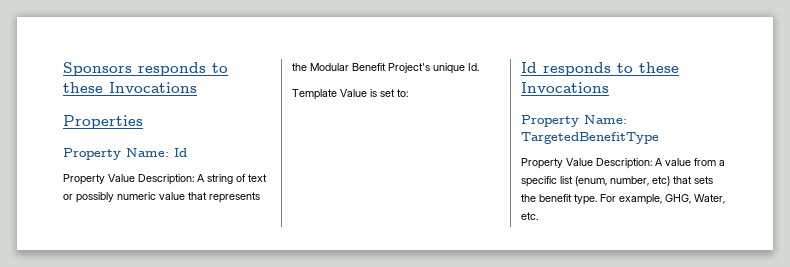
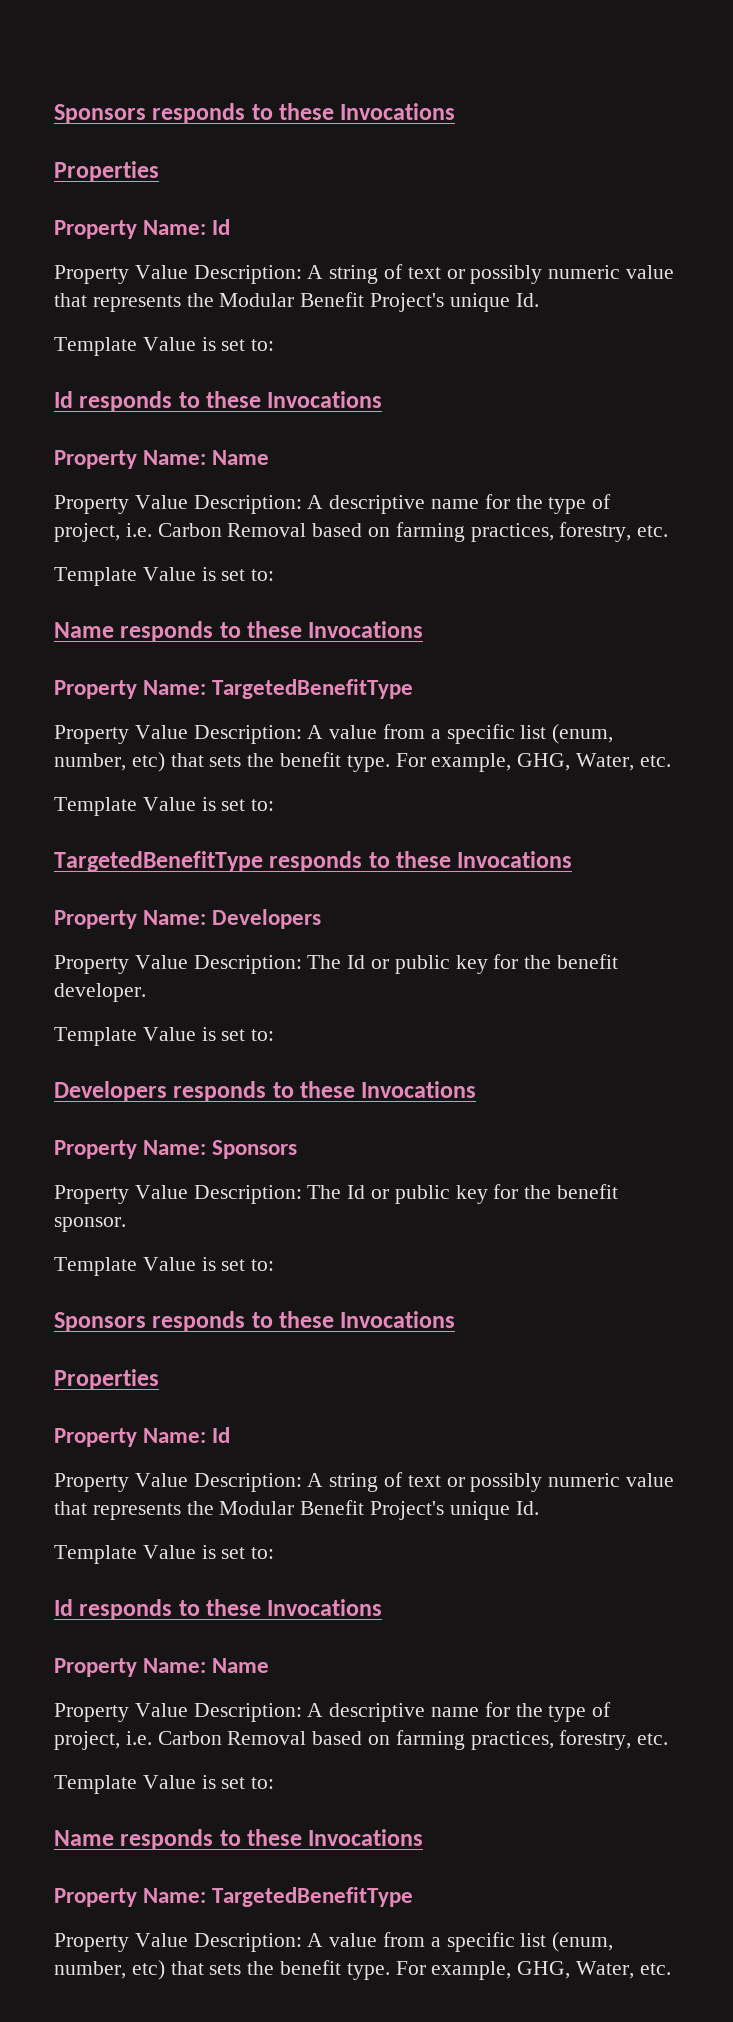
(609, 87) none -> [54,450,270,469] [54,494,612,514] [54,522,669,542] [54,567,275,586] [54,621,424,642] // Property Name: Name // Property Value Description: A descriptive name for the type of project, i.e. Carbon Removal based on farming practices, forestry, etc. // Template Value is set to: // Name responds to these Invocations
(538, 216) none -> [54,797,275,816] [54,851,573,872] [54,909,322,929] [54,954,619,974] [54,983,146,1002] [54,1027,275,1046] [54,1081,477,1102] [54,1140,298,1159] [54,1184,619,1204] [54,1217,126,1232] [54,1257,275,1276] [54,1311,456,1332] [54,1369,159,1390] [54,1427,231,1447] [54,1472,675,1492] [54,1500,539,1520] [54,1545,275,1564] [54,1599,383,1620] [54,1658,270,1677] [54,1702,612,1722] [54,1730,669,1750] [54,1775,275,1794] [54,1829,424,1850] [54,1887,414,1907] [54,1932,614,1952] [54,1960,671,1980] // Template Value is set to: // TargetedBenefitType responds to these Invocations // Property Name: Developers // Property Value Description: The Id or public key for the benefit developer. // Template Value is set to: // Developers responds to these Invocations // Property Name: Sponsors // Property Value Description: The Id or public key for the benefit sponsor. // Template Value is set to: // Sponsors responds to these Invocations // Properties // Property Name: Id // Property Value Description: A string of text or possibly numeric value that represents the Modular Benefit Project's unique Id. // Template Value is set to: // Id responds to these Invocations // Property Name: Name // Property Value Description: A descriptive name for the type of project, i.e. Carbon Removal based on farming practices, forestry, etc. // Template Value is set to: // Name responds to these Invocations // Property Name: TargetedBenefitType // Property Value Description: A value from a specific list (enum, number, etc) that sets the benefit type. For example, GHG, Water, etc.

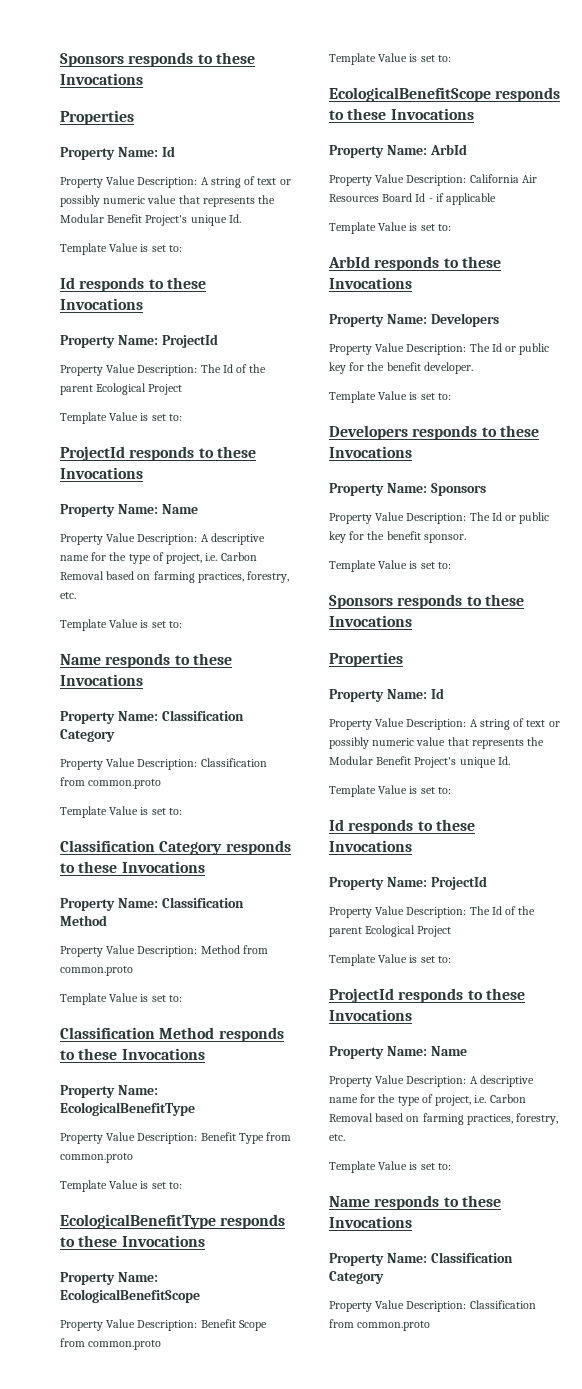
(383, 399) none -> [60,334,218,348] [60,364,267,376] [60,383,183,395] [60,412,182,424] [60,446,256,461] [60,467,143,479] // Property Name: ProjectId // Property Value Description: The Id of the parent Ecological Project // Template Value is set to: // ProjectId responds to these Invocations
[212,679,414,699] [54,724,614,744] [54,752,671,772] [54,797,275,816] [54,851,263,872] TargetedBenefitType // Property Value Description: A value from a specific list (enum, number, etc) that sets the benefit type. For example, GHG, Water, etc. // Template Value is set to: // TargetedBenefitType -> [161,710,244,721] [60,729,115,742] [60,758,267,770] [60,777,162,789] [60,806,182,818] [60,840,291,855] [60,861,205,873] [60,897,244,911] [60,915,107,926] [60,945,268,957] [60,966,133,976] [60,993,182,1005] [60,1027,284,1042] [60,1048,205,1060] [60,1085,158,1098] [60,1102,195,1116] [60,1132,292,1144] [60,1153,133,1163] [60,1180,182,1192] [60,1214,286,1229] [60,1235,205,1247] [60,1272,158,1285] [60,1289,200,1303] [60,1319,267,1331] [60,1338,162,1350] [329,53,451,65] [329,87,561,102] [329,108,474,120] [329,144,467,158] [329,174,537,186] [329,193,497,205] [329,222,451,234] [328,256,370,268] Classification Category // Property Value Description: Classification from common.proto // Template Value is set to: // Classification Category responds to these Invocations // Property Name: Classification Method // Property Value Description: Method from common.proto // Template Value is set to: // Classification Method responds to these Invocations // Property Name: EcologicalBenefitType // Property Value Description: Benefit Type from common.proto // Template Value is set to: // EcologicalBenefitType responds to these Invocations // Property Name: EcologicalBenefitScope // Property Value Description: Benefit Scope from common.proto // Template Value is set to: // EcologicalBenefitScope responds to these Invocations // Property Name: ArbId // Property Value Description: California Air Resources Board Id - if applicable // Template Value is set to: // ArbId
(383, 1607) none -> [329,876,487,890] [329,906,536,918] [329,925,452,937] [329,954,451,966] [329,988,525,1003] [329,1009,412,1021] // Property Name: ProjectId // Property Value Description: The Id of the parent Ecological Project // Template Value is set to: // ProjectId responds to these Invocations
[212,1887,414,1907] [54,1932,614,1952] [54,1960,671,1980] TargetedBenefitType // Property Value Description: A value from a specific list (enum, number, etc) that sets the benefit type. For example, GHG, Water, etc. -> [430,1252,513,1263] [329,1271,384,1284] [329,1300,536,1312] [329,1319,431,1331] Classification Category // Property Value Description: Classification from common.proto

